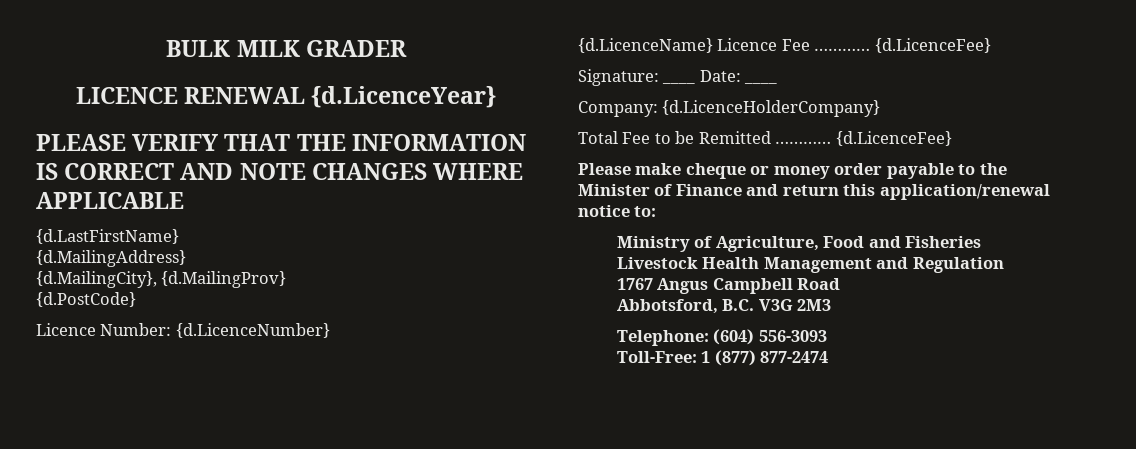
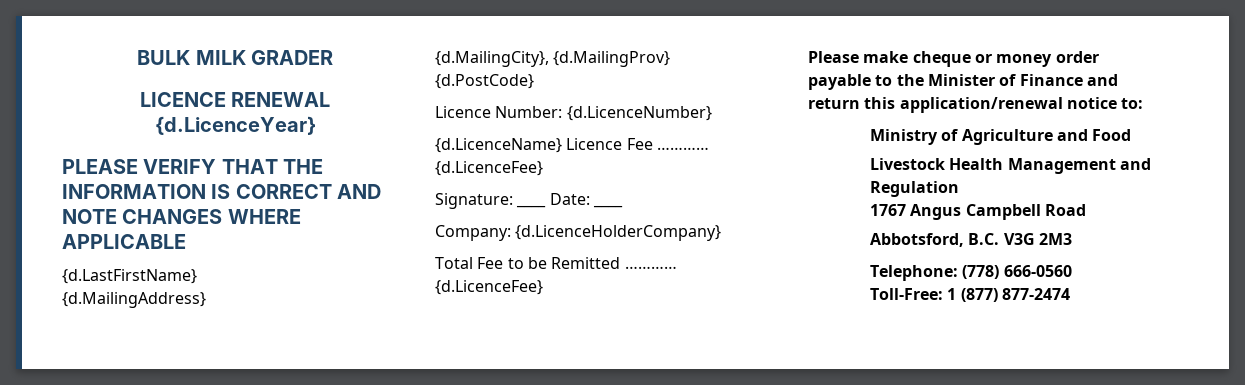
[715,236,819,252] Agriculture, -> [961,129,1088,145] Agriculture and
[868,236,981,248] and Fisheries -> (1132, 135) none
[713,329,827,345] (604) 556-3093 -> [962,265,1072,279] (778) 666-0560

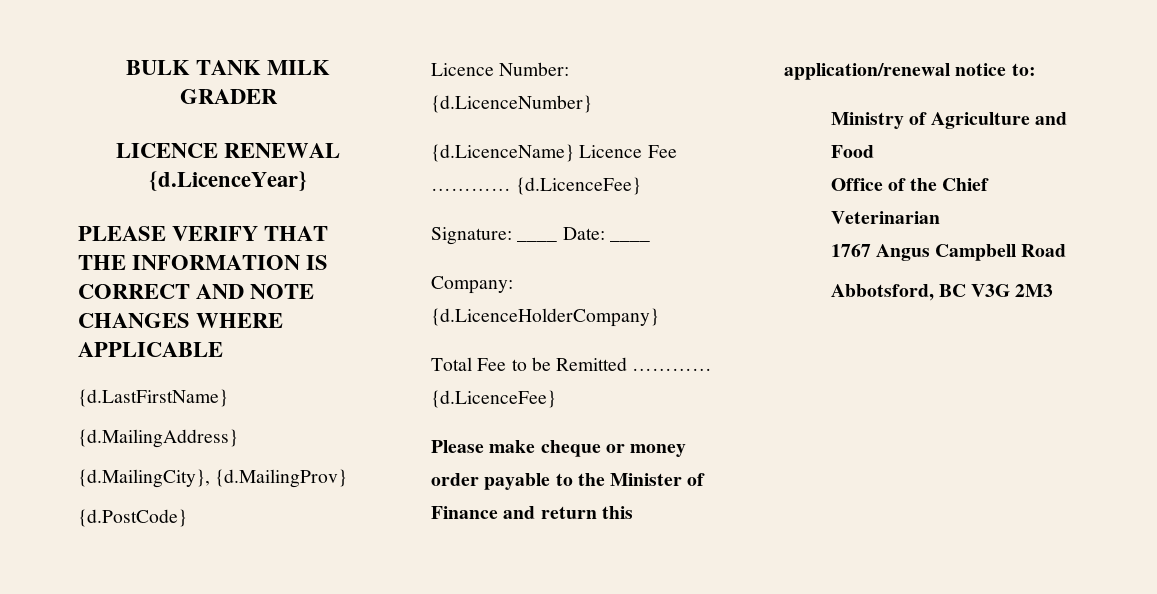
(191, 57) none -> [196,60,261,75] TANK
[869,158,1151,174] [869,181,959,197] Livestock Health Management and Regulation -> [830,178,990,191] [830,211,940,224] Office of the Chief Veterinarian
[968,233,1000,245] B.C. -> [938,284,966,297] BC
[869,265,1072,281] [869,288,1070,302] // Telephone: (778) 666-0560 // Toll-Free: 1 (877) 877-2474 -> (1054, 290) none

